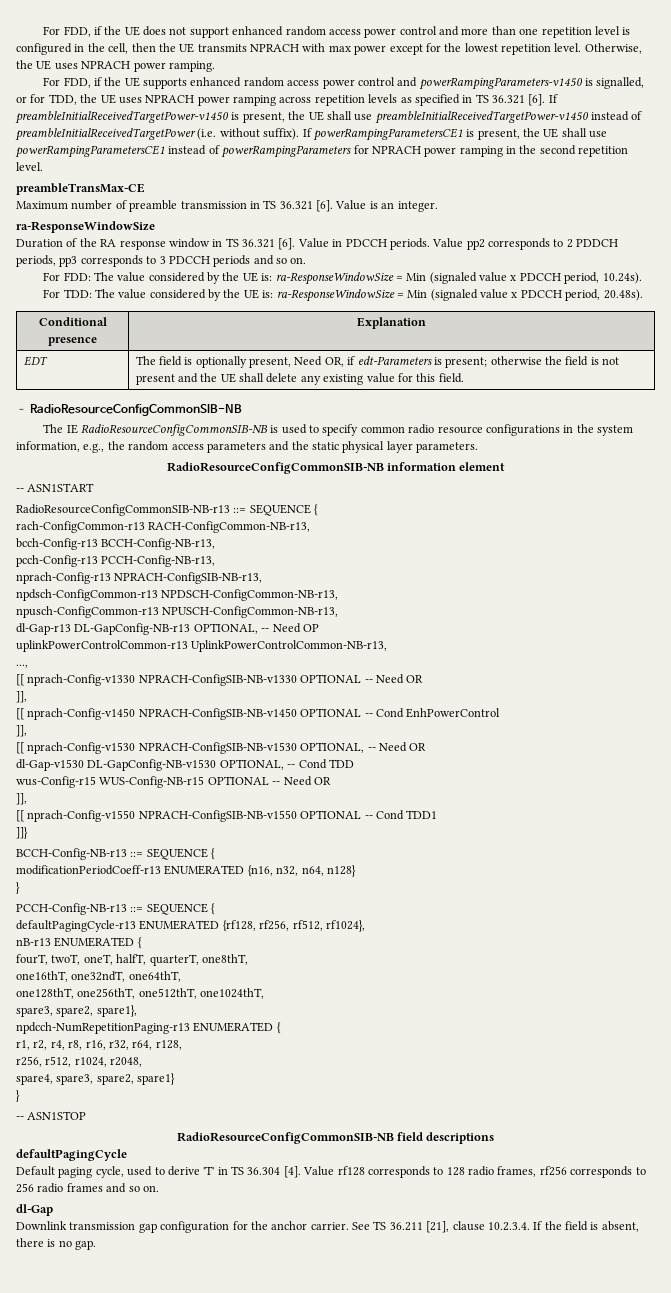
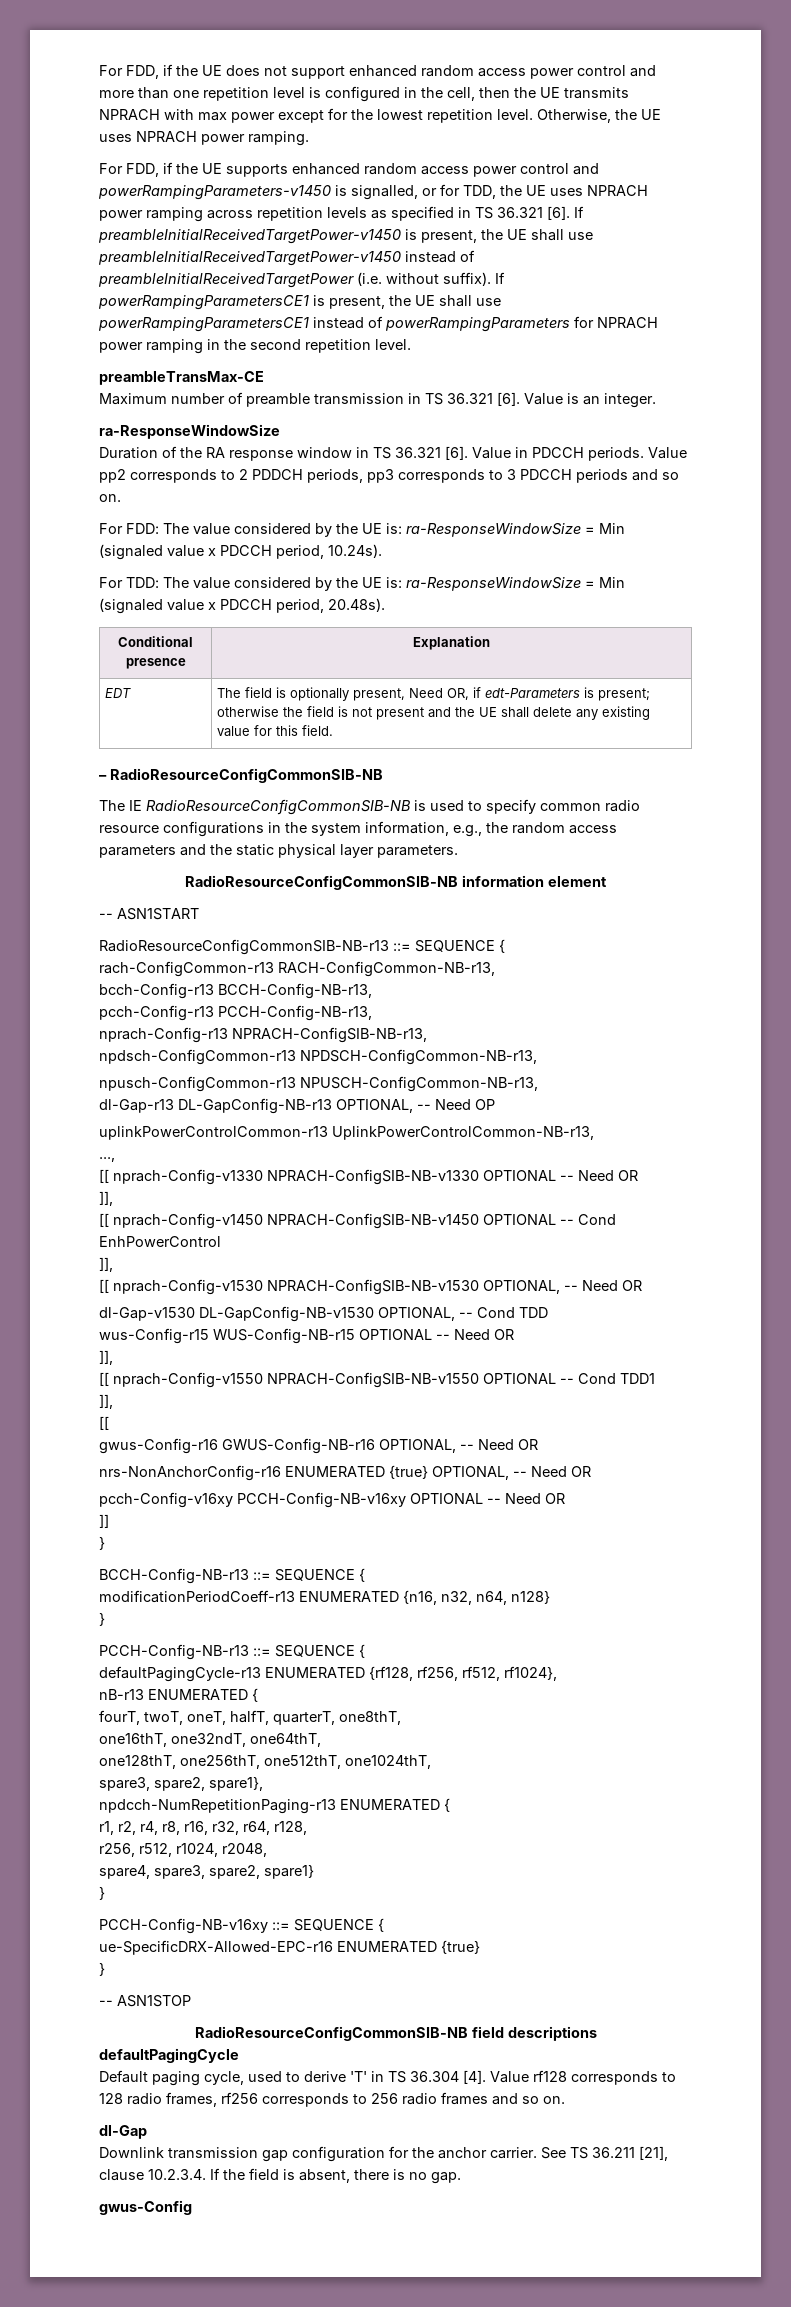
[16,827,28,839] ]]} -> [99,1394,113,1409] [99,1416,109,1430] [99,1438,538,1454] [99,1465,591,1481] [99,1492,565,1508] [99,1514,109,1528] [99,1536,105,1550] ]], // [[ // gwus-Config-r16 GWUS-Config-NB-r16 OPTIONAL, -- Need OR // nrs-NonAnchorConfig-r16 ENUMERATED {true} OPTIONAL, -- Need OR // pcch-Config-v16xy PCCH-Config-NB-v16xy OPTIONAL -- Need OR // ]] // }
(20, 1096) none -> [99,1918,384,1934] [99,1940,480,1955] [99,1962,105,1976] // PCCH-Config-NB-v16xy ::= SEQUENCE { // ue-SpecificDRX-Allowed-EPC-r16 ENUMERATED {true} // }
(97, 1245) none -> [99,2200,192,2215] // gwus-Config

